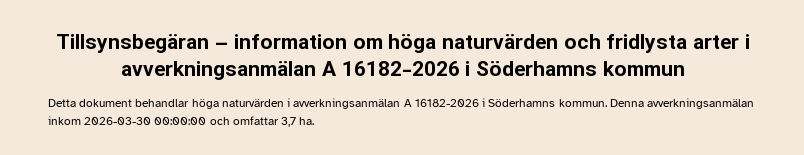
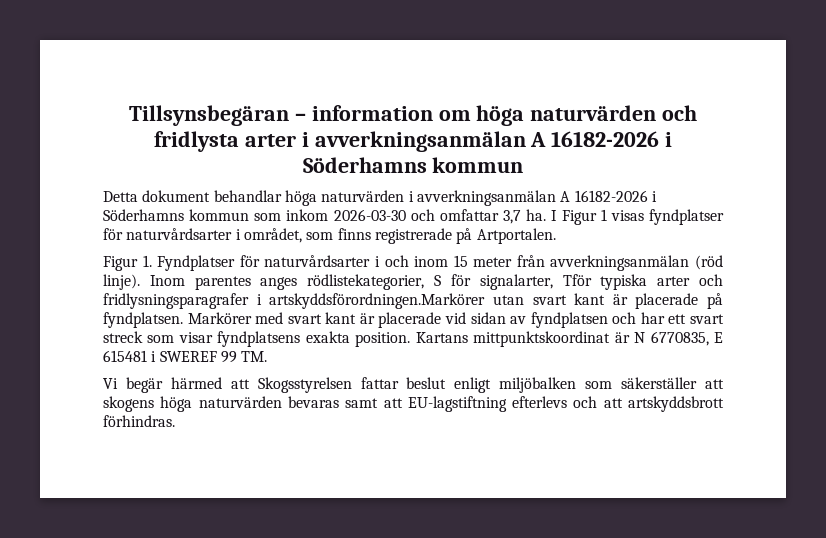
[558,98,755,109] kommun. Denna avverkningsanmälan -> [189,209,282,221] kommun som
[154,117,207,125] 00:00:00 -> (406, 215) none
(315, 121) none -> [551,209,724,225] [103,228,556,244] [103,255,723,271] [103,274,723,290] [103,293,723,309] [103,312,724,328] [103,331,724,347] [103,350,268,363] [103,377,725,393] [103,396,724,412] [103,415,175,427] I Figur 1 visas fyndplatser för naturvårdsarter i området, som finns registrerade på Artportalen. // Figur 1. Fyndplatser för naturvårdsarter i och inom 15 meter från avverkningsanmälan (röd linje). Inom parentes anges rödlistekategorier, S för signalarter, Tför typiska arter och fridlysningsparagrafer i artskyddsförordningen.Markörer utan svart kant är placerade på fyndplatsen. Markörer med svart kant är placerade vid sidan av fyndplatsen och har ett svart streck som visar fyndplatsens exakta position. Kartans mittpunktskoordinat är N 6770835, E 615481 i SWEREF 99 TM. // Vi begär härmed att Skogsstyrelsen fattar beslut enligt miljöbalken som säkerställer att skogens höga naturvärden bevaras samt att EU-lagstiftning efterlevs och att artskyddsbrott förhindras.

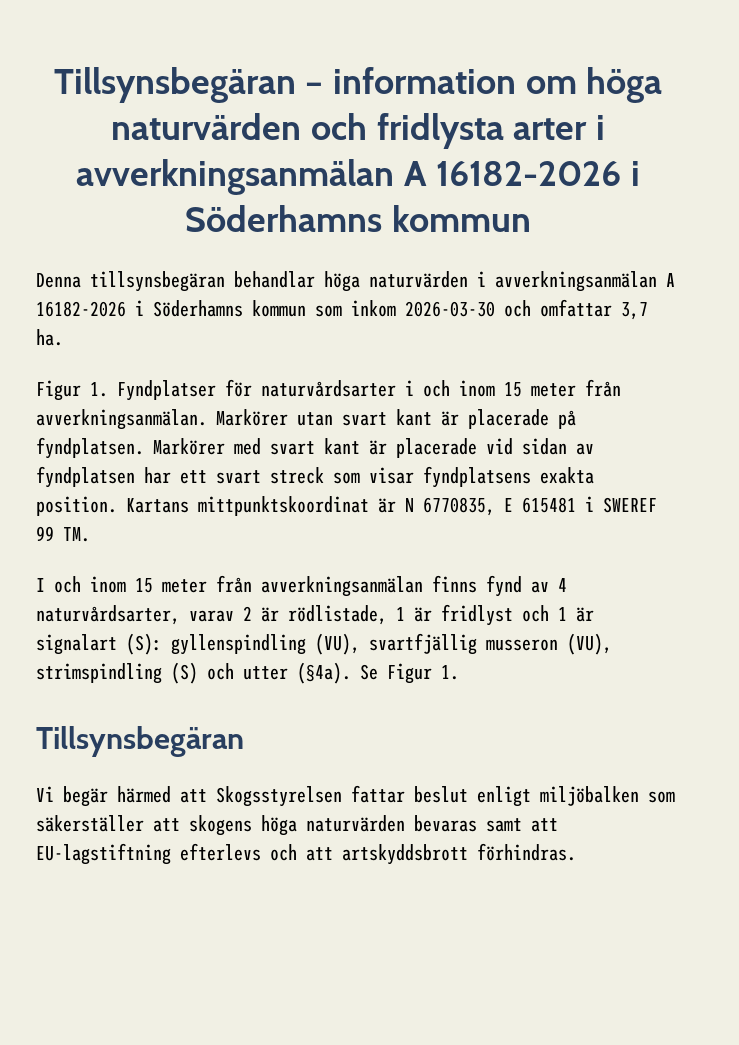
[103,190,211,202] Detta dokument -> [36,271,225,292] Denna tillsynsbegäran
[551,209,724,225] [103,228,556,244] I Figur 1 visas fyndplatser för naturvårdsarter i området, som finns registrerade på Artportalen. -> (63, 337) none
[550,255,723,271] [103,274,723,290] [103,293,486,309] avverkningsanmälan (röd linje). Inom parentes anges rödlistekategorier, S för signalarter, Tför typiska arter och fridlysningsparagrafer i artskyddsförordningen.Markörer -> [36,409,288,430] avverkningsanmälan. Markörer
[612,312,637,324] och -> (135, 477) none
(268, 356) none -> [36,575,567,597] [36,604,594,626] [36,633,612,655] [36,662,459,684] [36,726,244,757] // I och inom 15 meter från avverkningsanmälan finns fynd av 4 naturvårdsarter, varav 2 är rödlistade, 1 är fridlyst och 1 är signalart (S): gyllenspindling (VU), svartfjällig musseron (VU), strimspindling (S) och utter (§4a). Se Figur 1. // Tillsynsbegäran

